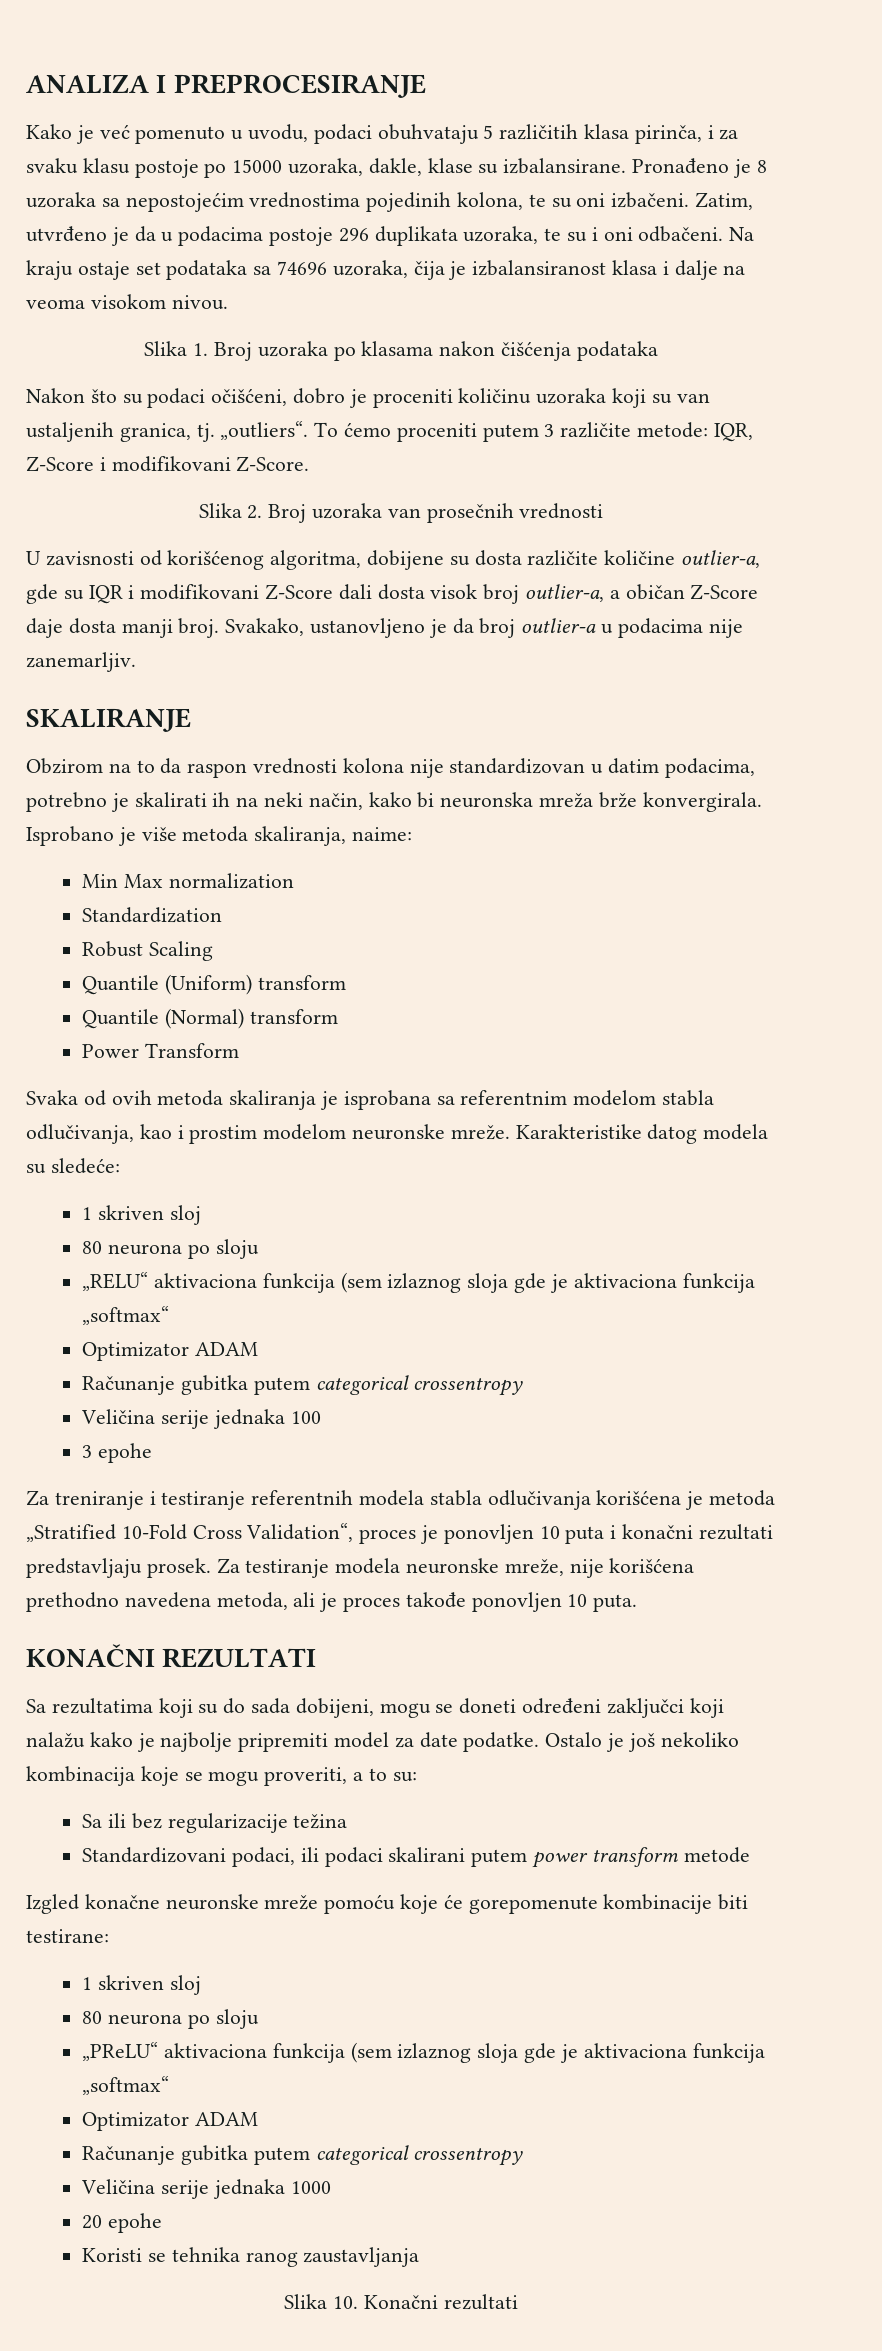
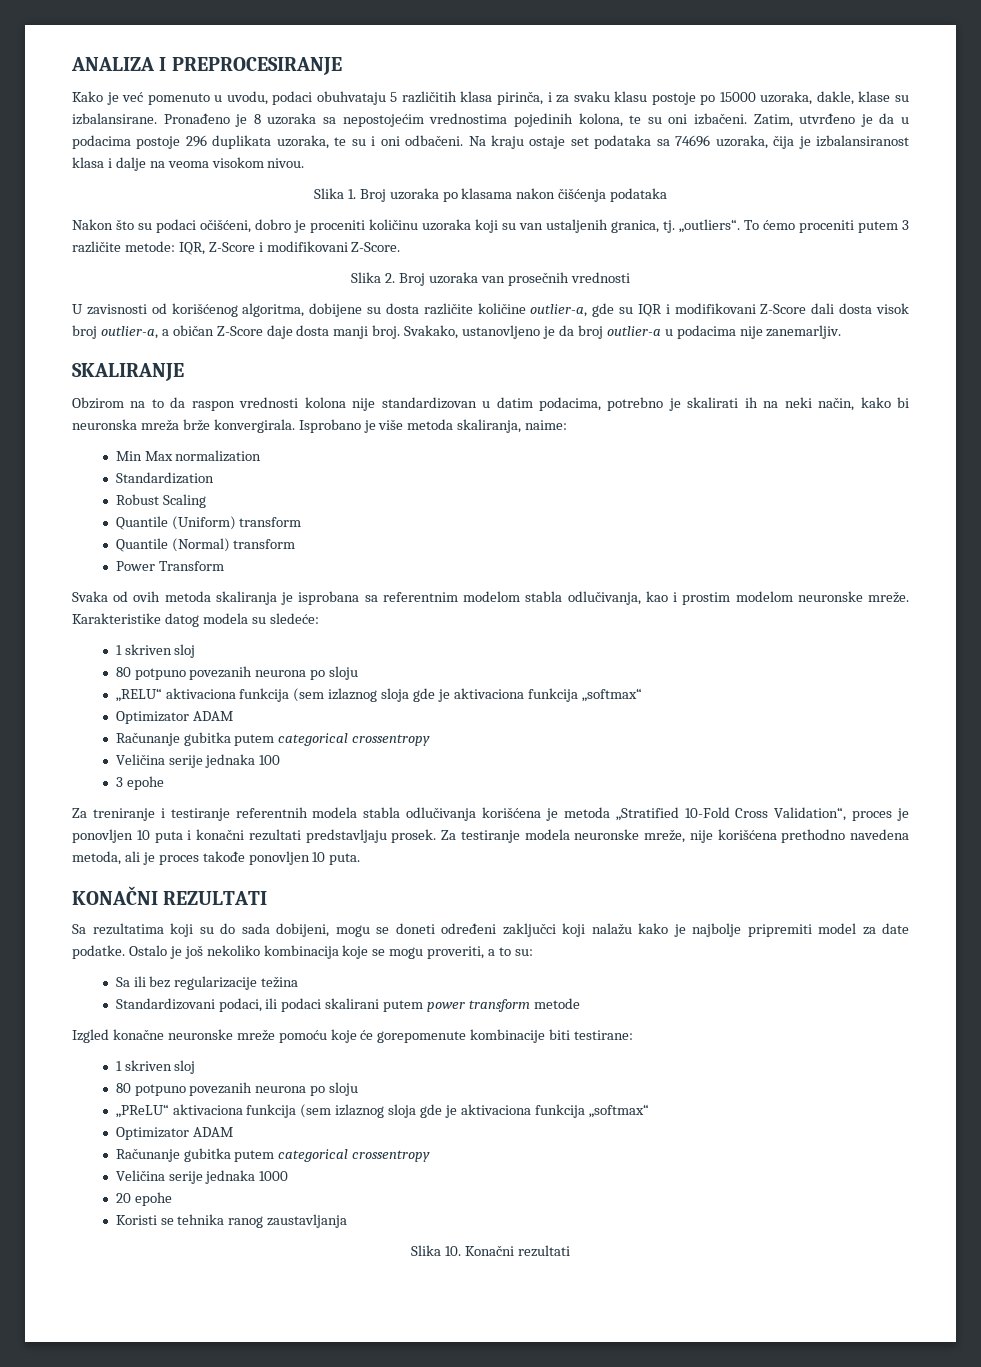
(103, 1247) none -> [134,666,253,680] potpuno povezanih
(103, 2017) none -> [134,1082,253,1096] potpuno povezanih

